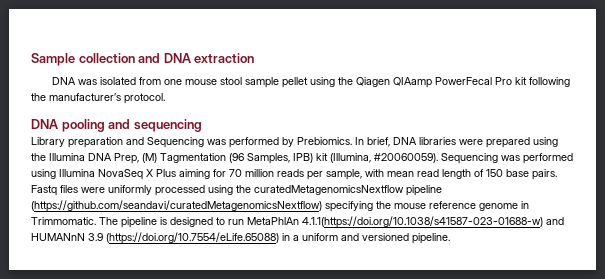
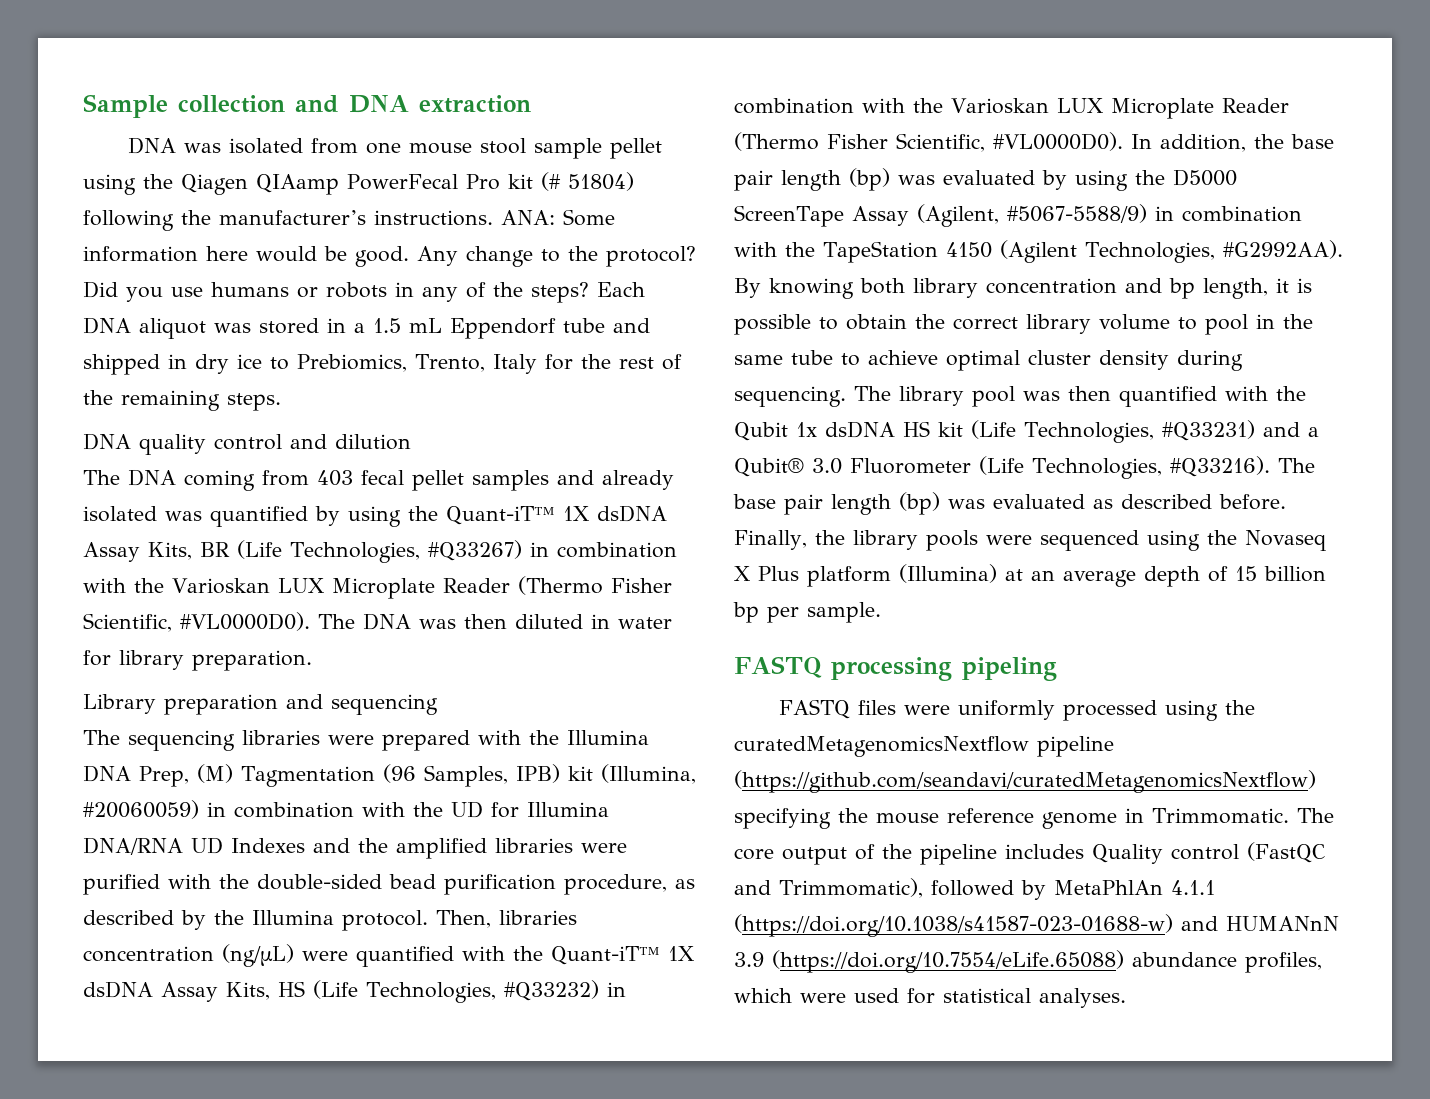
(527, 81) none -> [540,172,634,191] (# 51804)
[124,93,165,104] [31,119,202,132] [31,137,417,148] protocol. // DNA pooling and sequencing // Library preparation and Sequencing was performed by Prebiomics. In brief, DNA -> [374,209,615,226] [83,246,696,267] [83,281,645,303] [83,317,650,339] [83,354,682,375] [83,390,281,411] [83,433,411,455] [83,469,674,491] [83,505,667,527] [83,540,677,563] [83,576,672,599] [83,612,672,632] [83,650,312,671] [83,694,438,715] [83,730,235,751] instructions. ANA: Some information here would be good. Any change to the protocol? Did you use humans or robots in any of the steps? Each DNA aliquot was stored in a 1.5 mL Eppendorf tube and shipped in dry ice to Prebiomics, Trento, Italy for the rest of the remaining steps. // DNA quality control and dilution // The DNA coming from 403 fecal pellet samples and already isolated was quantified by using the Quant-iT™ 1X dsDNA Assay Kits, BR (Life Technologies, #Q33267) in combination with the Varioskan LUX Microplate Reader (Thermo Fisher Scientific, #VL0000D0). The DNA was then diluted in water for library preparation. // Library preparation and sequencing // The sequencing
[533,137,558,147] using -> [478,730,521,745] with
[374,153,573,164] [31,169,557,180] [31,185,57,196] #20060059). Sequencing was performed using Illumina NovaSeq X Plus aiming for 70 million reads per sample, with mean read length of 150 base pairs. Fastq -> [83,800,609,819] [83,837,627,859] [83,874,695,895] [83,910,577,931] [83,944,694,967] [83,980,626,1003] [734,98,1289,119] [734,132,1334,152] [734,168,1237,191] [734,204,1302,227] [734,240,1343,263] [734,278,1312,299] [734,314,1313,335] [734,350,1243,371] [734,386,1306,407] [734,420,1319,443] [734,456,1315,479] [733,492,1286,515] [734,530,1326,551] [734,564,1326,587] [733,602,881,623] [734,656,1057,681] [779,699,851,719] #20060059) in combination with the UD for Illumina DNA/RNA UD Indexes and the amplified libraries were purified with the double-sided bead purification procedure, as described by the Illumina protocol. Then, libraries concentration (ng/µL) were quantified with the Quant-iT™ 1X dsDNA Assay Kits, HS (Life Technologies, #Q33232) in combination with the Varioskan LUX Microplate Reader (Thermo Fisher Scientific, #VL0000D0). In addition, the base pair length (bp) was evaluated by using the D5000 ScreenTape Assay (Agilent, #5067-5588/9) in combination with the TapeStation 4150 (Agilent Technologies, #G2992AA). By knowing both library concentration and bp length, it is possible to obtain the correct library volume to pool in the same tube to achieve optimal cluster density during sequencing. The library pool was then quantified with the Qubit 1x dsDNA HS kit (Life Technologies, #Q33231) and a Qubit® 3.0 Fluorometer (Life Technologies, #Q33216). The base pair length (bp) was evaluated as described before. Finally, the library pools were sequenced using the Novaseq X Plus platform (Illumina) at an average depth of 15 billion bp per sample. // FASTQ processing pipeling // FASTQ
[121,216,564,228] [31,232,450,244] pipeline is designed to run MetaPhlAn 4.1.1(https://doi.org/10.1038/s41587-023-01688-w) and HUMANnN 3.9 (https://doi.org/10.7554/eLife.65088) in a uniform and versioned pipeline. -> [734,842,1325,865] [734,878,1215,900] [734,914,1339,937] [734,950,1322,973] [734,988,1126,1008] core output of the pipeline includes Quality control (FastQC and Trimmomatic), followed by MetaPhlAn 4.1.1 (https://doi.org/10.1038/s41587-023-01688-w) and HUMANnN 3.9 (https://doi.org/10.7554/eLife.65088) abundance profiles, which were used for statistical analyses.

